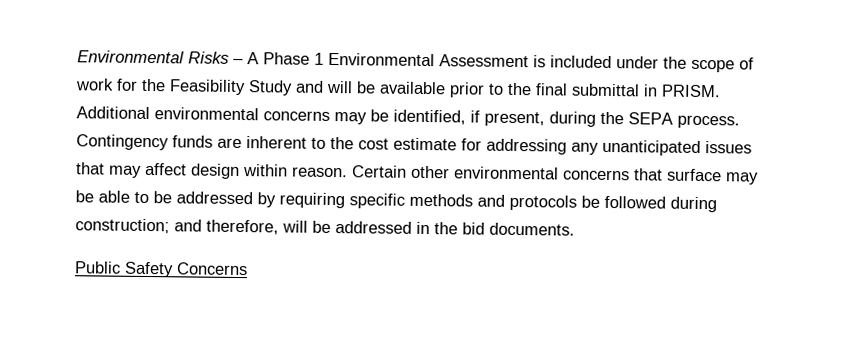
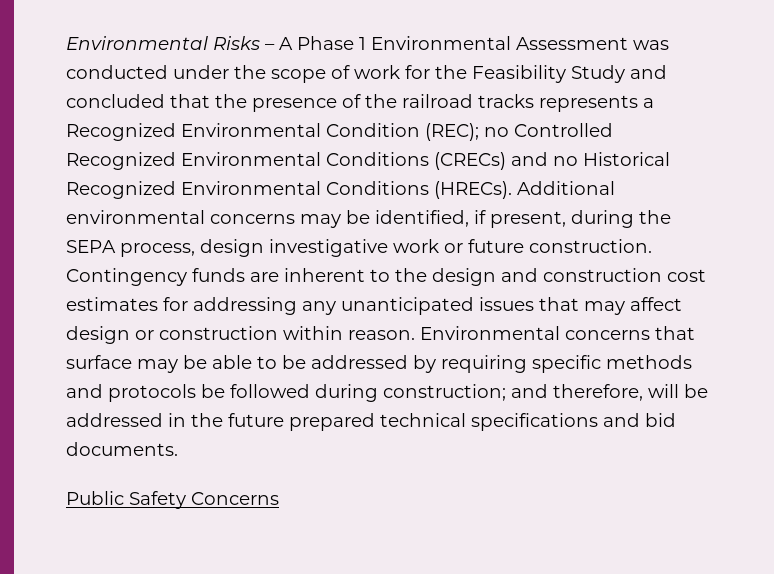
[533,55,612,69] is included -> [633,40,669,50] [66,65,168,79] was conducted
[326,80,721,98] will be available prior to the final submittal in PRISM. -> [66,94,654,112] [66,123,613,141] [66,152,670,170] [66,181,512,199] concluded that the presence of the railroad tracks represents a Recognized Environmental Condition (REC); no Controlled Recognized Environmental Conditions (CRECs) and no Historical Recognized Environmental Conditions (HRECs).
[677,114,740,129] process. -> [120,239,652,257] process, design investigative work or future construction.
[358,137,457,151] cost estimate -> [432,268,706,286] [66,297,158,311] design and construction cost estimates
[243,164,559,180] within reason. Certain other environmental -> [135,326,560,340] or construction within reason. Environmental
(458, 228) none -> [228,413,640,431] future prepared technical specifications and

